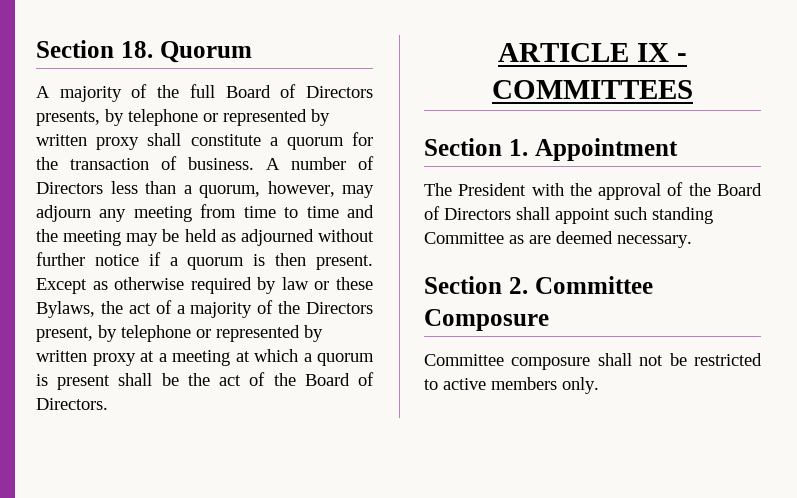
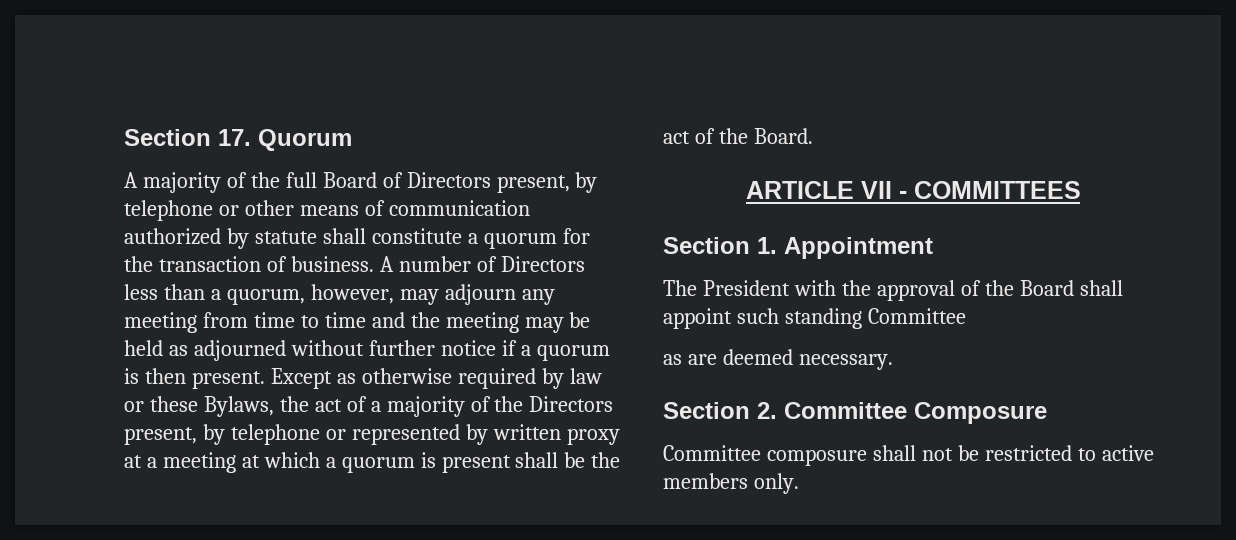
[36,40,153,58] Section 18. -> [124,129,251,146] Section 17.
[36,109,330,126] [36,134,140,150] presents, by telephone or represented by written proxy -> [496,172,598,193] [124,200,530,221] [124,228,317,249] present, by telephone or other means of communication authorized by statute
[304,372,375,386] [36,398,108,410] Board of Directors. -> [753,128,813,144] Board.
[637,43,669,62] IX -> [860,181,892,199] VII
[424,206,511,220] of Directors -> (1074, 288) none
(504, 238) none -> (966, 316) //

